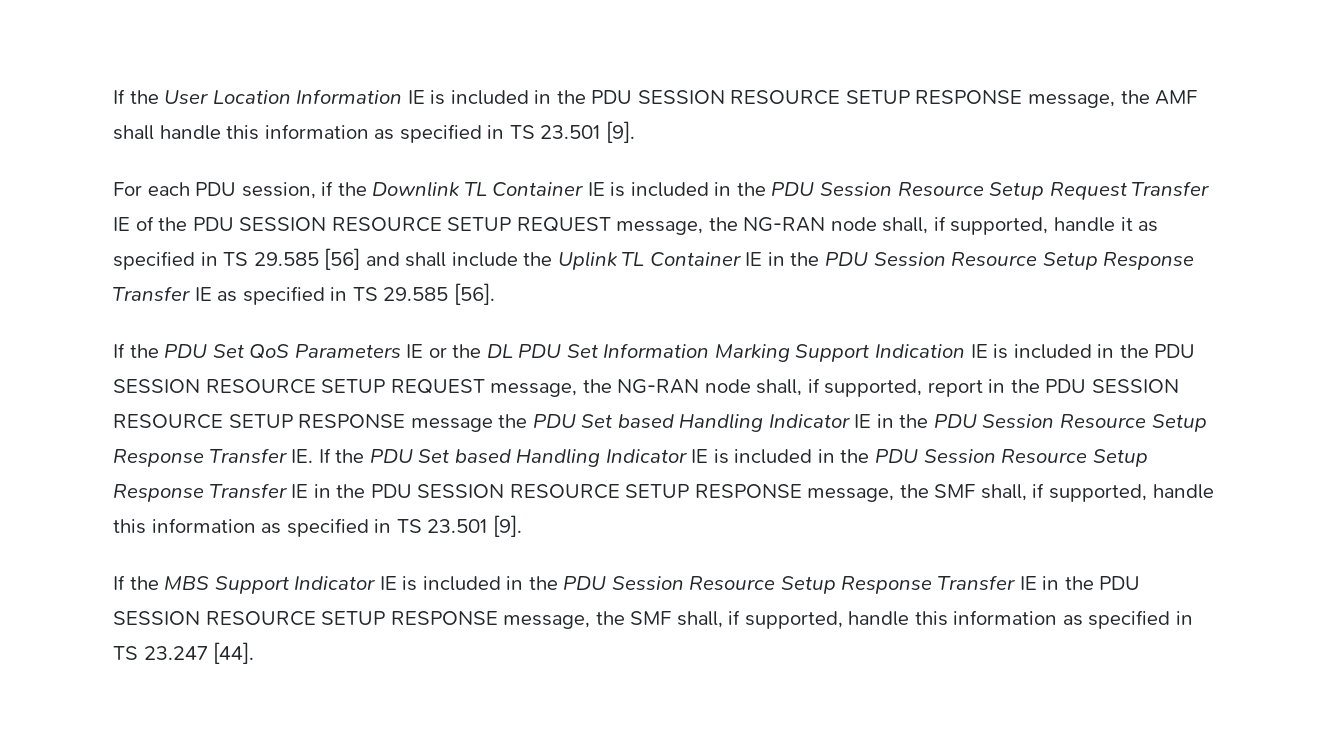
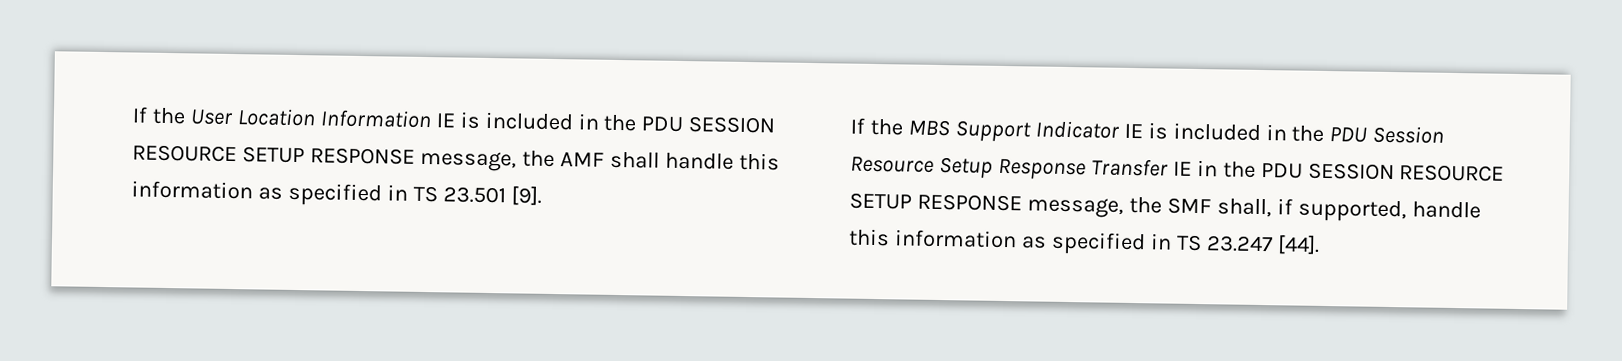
[113,181,1210,200] [113,216,1159,235] [113,248,1195,270] [113,283,495,305] [113,343,1196,362] [113,378,1180,397] [113,413,1207,432] [113,448,1148,467] [113,483,1214,502] [113,515,522,537] // For each PDU session, if the Downlink TL Container IE is included in the PDU Session Resource Setup Request Transfer IE of the PDU SESSION RESOURCE SETUP REQUEST message, the NG-RAN node shall, if supported, handle it as specified in TS 29.585 [56] and shall include the Uplink TL Container IE in the PDU Session Resource Setup Response Transfer IE as specified in TS 29.585 [56]. // If the PDU Set QoS Parameters IE or the DL PDU Set Information Marking Support Indication IE is included in the PDU SESSION RESOURCE SETUP REQUEST message, the NG-RAN node shall, if supported, report in the PDU SESSION RESOURCE SETUP RESPONSE message the PDU Set based Handling Indicator IE in the PDU Session Resource Setup Response Transfer IE. If the PDU Set based Handling Indicator IE is included in the PDU Session Resource Setup Response Transfer IE in the PDU SESSION RESOURCE SETUP RESPONSE message, the SMF shall, if supported, handle this information as specified in TS 23.501 [9]. -> (542, 195) none

